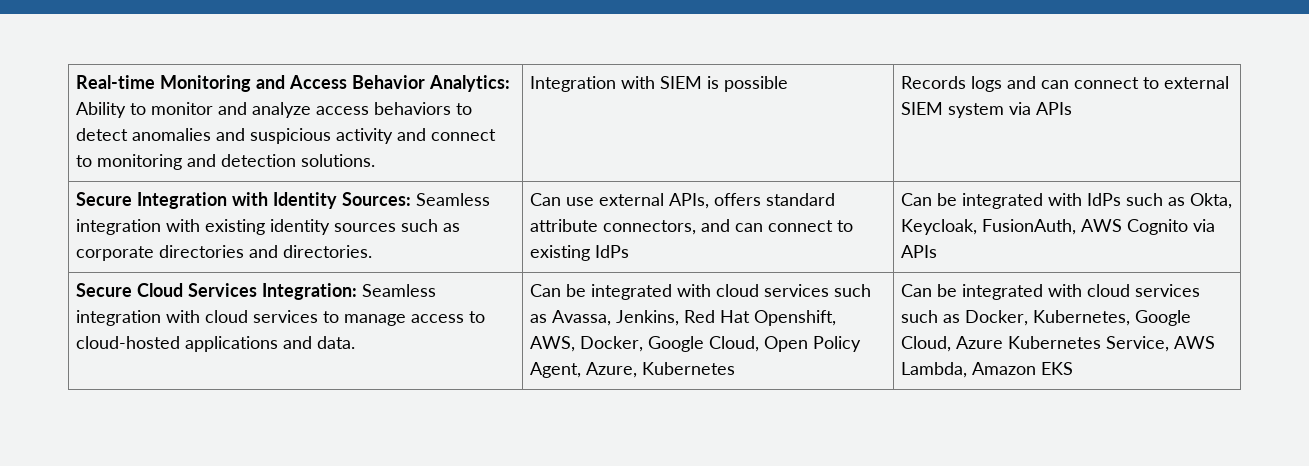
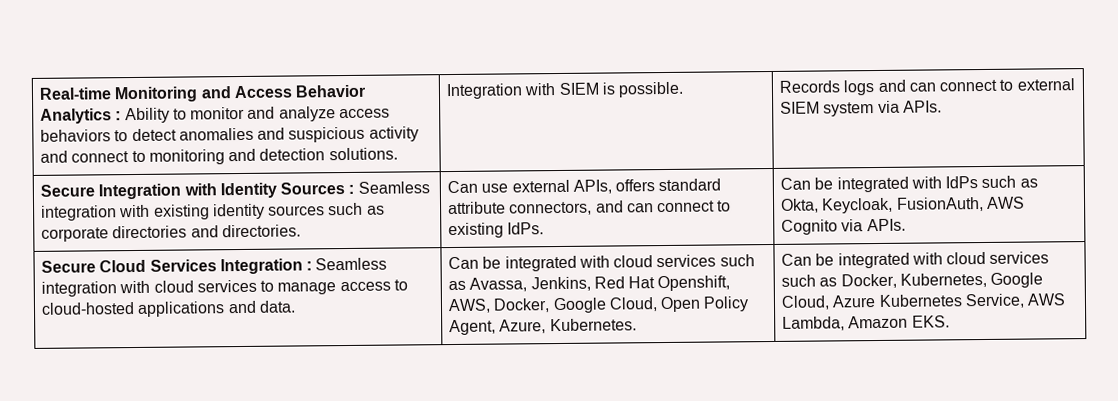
[429,75,511,92] Analytics: -> [39,108,122,124] Analytics :
[724,76,789,92] possible -> [618,81,685,98] possible.
[1036,102,1073,115] APIs -> [902,100,942,113] APIs.
[342,192,412,206] Sources: -> [280,182,355,195] Sources :
[595,245,630,258] IdPs -> [507,222,545,235] IdPs.
[901,245,938,258] APIs -> [866,218,906,232] APIs.
[262,283,358,300] Integration: -> [219,258,313,275] Integration :
[642,362,736,375] Kubernetes -> [549,318,637,332] Kubernetes.
[1041,362,1074,375] EKS -> [911,315,950,328] EKS.

